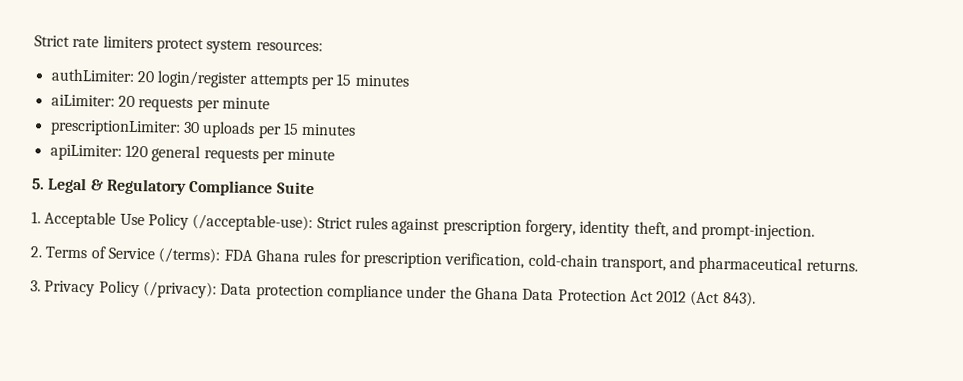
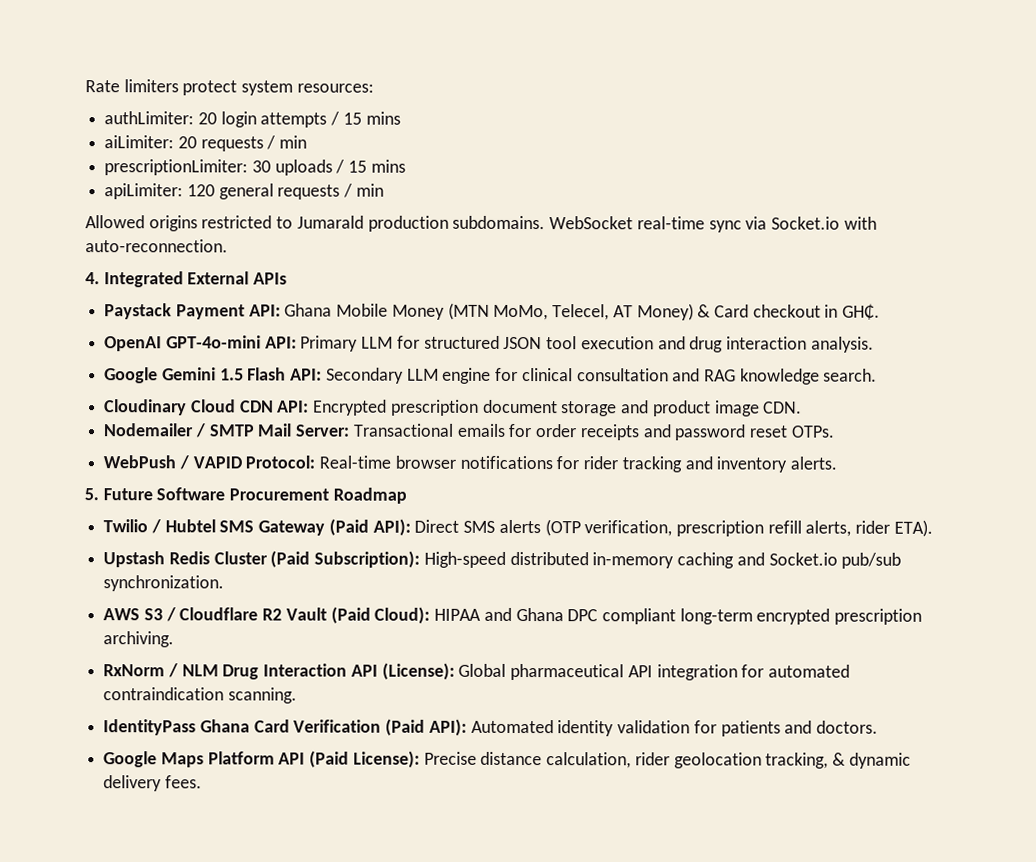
[34,35,100,48] Strict rate -> [85,80,120,93] Rate
[157,70,409,90] login/register attempts per 15 minutes -> [220,111,401,128] login attempts / 15 mins
[196,97,270,113] per minute -> [266,135,308,150] / min
[257,122,357,139] per 15 minutes -> [335,159,406,174] / 15 mins
[261,148,336,164] [31,177,315,197] [31,211,816,241] [30,246,858,275] [30,280,756,307] per minute // 5. Legal & Regulatory Compliance Suite // 1. Acceptable Use Policy (/acceptable-use): Strict rules against prescription forgery, identity theft, and prompt-injection. // 2. Terms of Service (/terms): FDA Ghana rules for prescription verification, cold-chain transport, and pharmaceutical returns. // 3. Privacy Policy (/privacy): Data protection compliance under the Ghana Data Protection Act 2012 (Act 843). -> [343,183,384,198] [85,215,877,233] [85,239,228,253] [85,271,288,288] [104,302,881,321] [104,335,874,353] [104,367,878,385] [104,399,803,417] [103,423,835,441] [103,455,837,473] [84,487,407,504] [103,518,933,537] [103,550,902,569] [103,575,225,592] [103,606,923,625] [103,631,175,648] [103,662,850,681] [103,687,297,704] [103,718,878,737] [103,750,911,769] [103,775,202,792] / min // Allowed origins restricted to Jumarald production subdomains. WebSocket real-time sync via Socket.io with auto-reconnection. // 4. Integrated External APIs // Paystack Payment API: Ghana Mobile Money (MTN MoMo, Telecel, AT Money) & Card checkout in GH₵. // OpenAI GPT-4o-mini API: Primary LLM for structured JSON tool execution and drug interaction analysis. // Google Gemini 1.5 Flash API: Secondary LLM engine for clinical consultation and RAG knowledge search. // Cloudinary Cloud CDN API: Encrypted prescription document storage and product image CDN. // Nodemailer / SMTP Mail Server: Transactional emails for order receipts and password reset OTPs. // WebPush / VAPID Protocol: Real-time browser notifications for rider tracking and inventory alerts. // 5. Future Software Procurement Roadmap // Twilio / Hubtel SMS Gateway (Paid API): Direct SMS alerts (OTP verification, prescription refill alerts, rider ETA). // Upstash Redis Cluster (Paid Subscription): High-speed distributed in-memory caching and Socket.io pub/sub synchronization. // AWS S3 / Cloudflare R2 Vault (Paid Cloud): HIPAA and Ghana DPC compliant long-term encrypted prescription archiving. // RxNorm / NLM Drug Interaction API (License): Global pharmaceutical API integration for automated contraindication scanning. // IdentityPass Ghana Card Verification (Paid API): Automated identity validation for patients and doctors. // Google Maps Platform API (Paid License): Precise distance calculation, rider geolocation tracking, & dynamic delivery fees.

